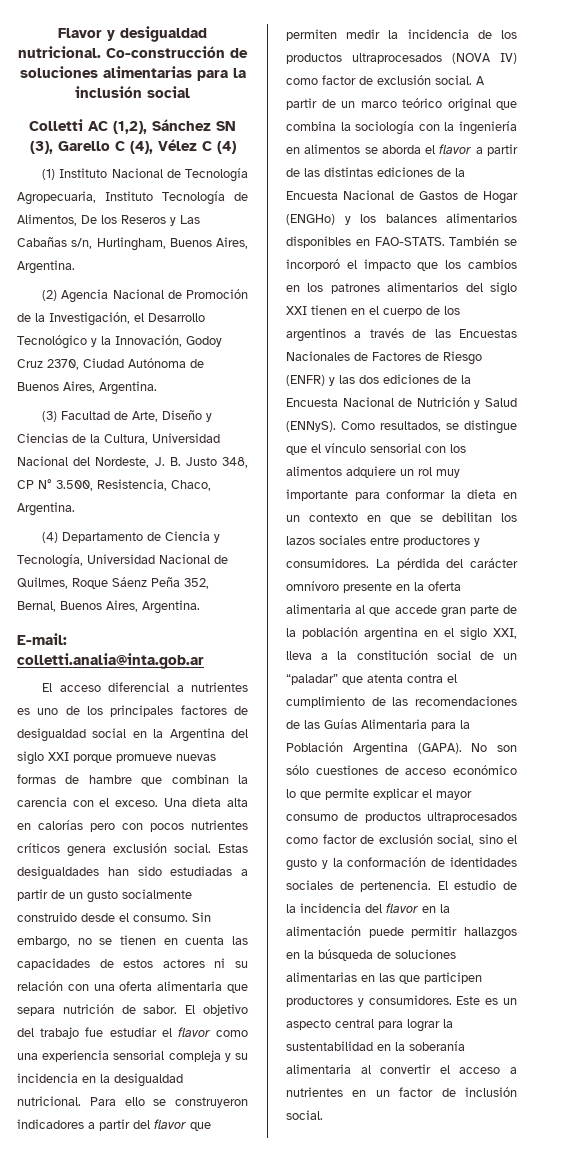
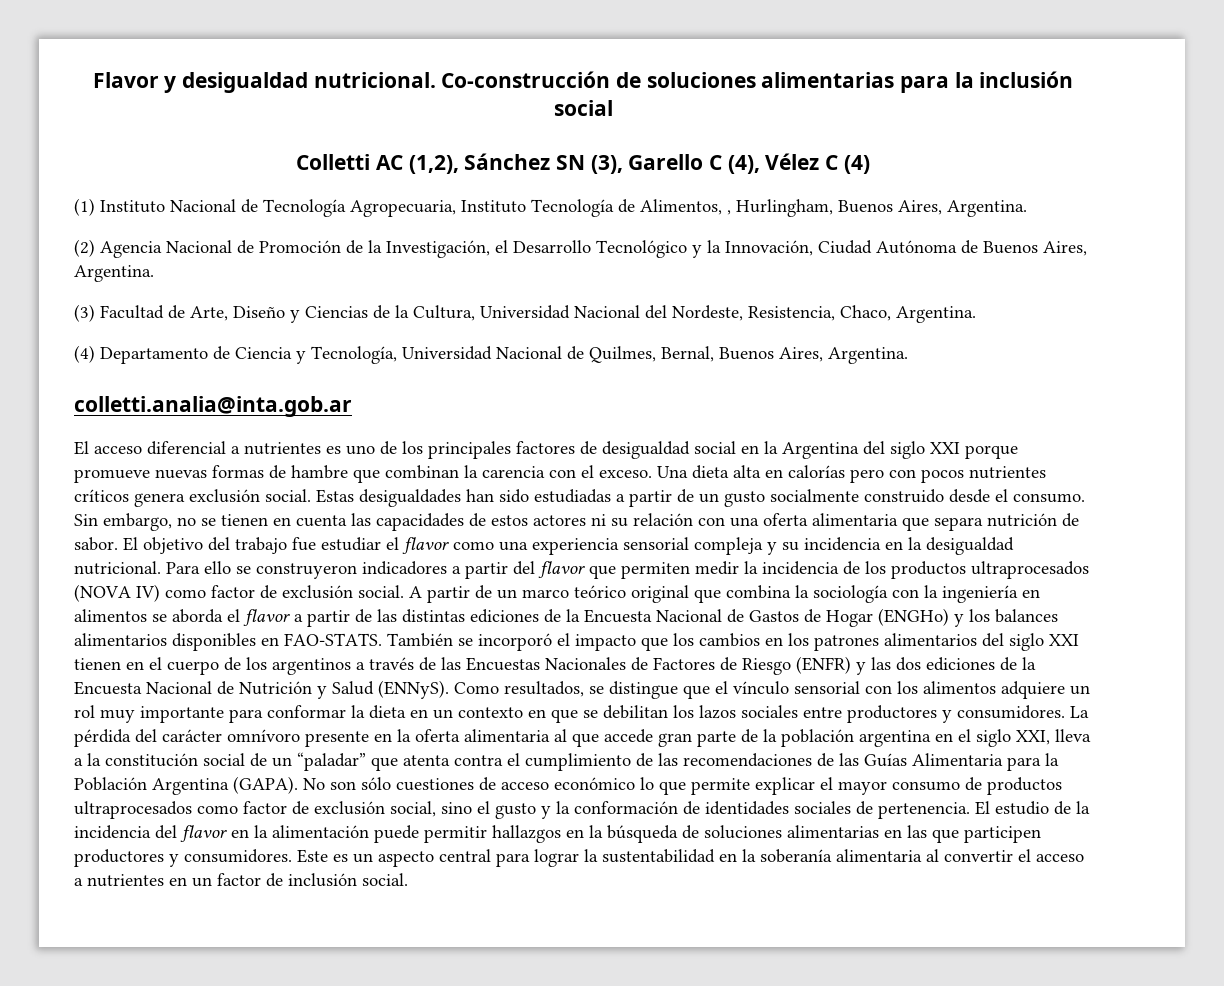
[81,215,200,226] [17,237,93,249] De los Reseros y Las Cabañas s/n, -> [727,210,731,215] ,
[186,336,222,347] [17,359,79,370] Godoy Cruz 2370, -> (813, 248) none
[154,457,248,468] [17,479,93,491] J. B. Justo 348, CP N° 3.500, -> (743, 313) none
[72,577,209,589] Roque Sáenz Peña 352, -> (656, 354) none
[17,633,67,645] E-mail: -> (908, 355) none

